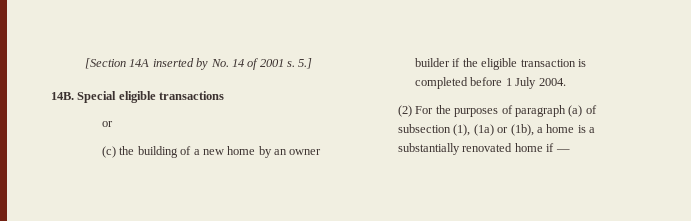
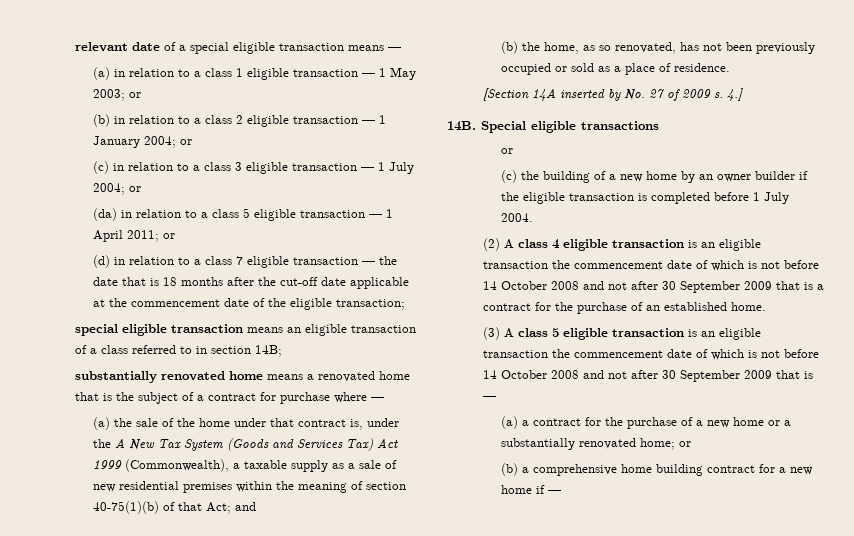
(85, 63) none -> [75,42,402,54] [93,67,417,80] [93,89,142,101] [93,114,387,127] [93,136,193,148] [93,161,415,174] [93,183,142,195] [93,208,394,221] [93,230,176,242] [93,255,398,268] [93,277,410,289] [93,298,406,310] [75,324,417,336] [75,345,283,357] [75,371,411,383] [75,392,385,404] [93,417,400,430] [93,438,399,451] [93,459,398,472] [93,481,407,493] [93,501,257,514] [501,41,816,54] [501,63,731,75] relevant date of a special eligible transaction means — // (a) in relation to a class 1 eligible transaction — 1 May 2003; or // (b) in relation to a class 2 eligible transaction — 1 January 2004; or // (c) in relation to a class 3 eligible transaction — 1 July 2004; or // (da) in relation to a class 5 eligible transaction — 1 April 2011; or // (d) in relation to a class 7 eligible transaction — the date that is 18 months after the cut-off date applicable at the commencement date of the eligible transaction; // special eligible transaction means an eligible transaction of a class referred to in section 14B; // substantially renovated home means a renovated home that is the subject of a contract for purchase where — // (a) the sale of the home under that contract is, under the A New Tax System (Goods and Services Tax) Act 1999 (Commonwealth), a taxable supply as a sale of new residential premises within the meaning of section 40-75(1)(b) of that Act; and // (b) the home, as so renovated, has not been previously occupied or sold as a place of residence. //
[231,58,313,70] 14 of 2001 s. 5.] -> [649,88,744,101] 27 of 2009 s. 4.]
[415,105,597,117] [398,124,596,136] [398,143,513,155] For the purposes of paragraph (a) of subsection (1), (1a) or (1b), a home is a substantially renovated -> [504,239,762,251] [483,260,820,271] [483,281,825,293] [483,302,767,314] [483,327,762,340] [483,349,820,360] [483,370,814,382] [483,396,497,400] [501,416,792,429] [501,438,692,450] [501,463,814,476] A class 4 eligible transaction is an eligible transaction the commencement date of which is not before 14 October 2008 and not after 30 September 2009 that is a contract for the purchase of an established home. // (3) A class 5 eligible transaction is an eligible transaction the commencement date of which is not before 14 October 2008 and not after 30 September 2009 that is — // (a) a contract for the purchase of a new home or a substantially renovated home; or // (b) a comprehensive home building contract for a new

